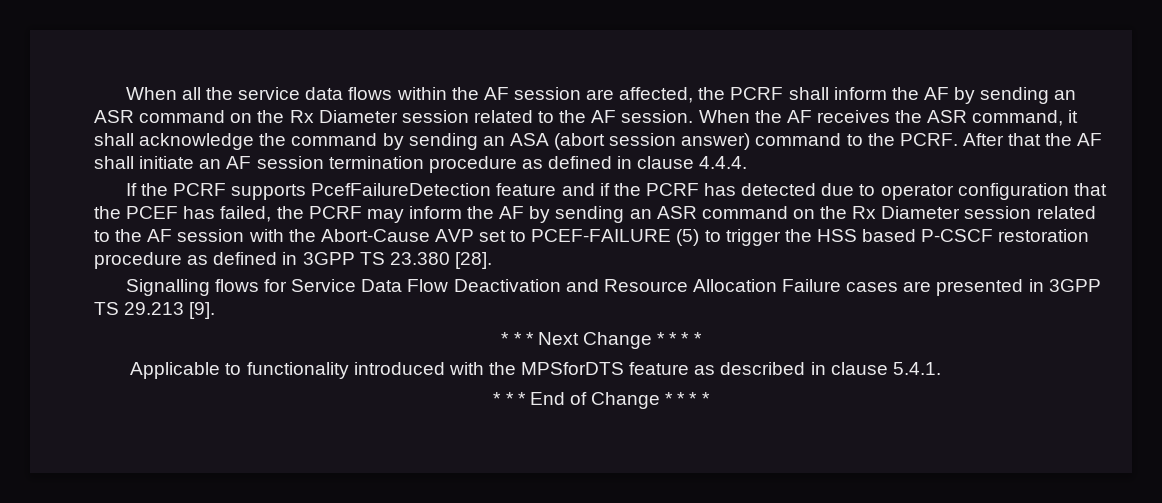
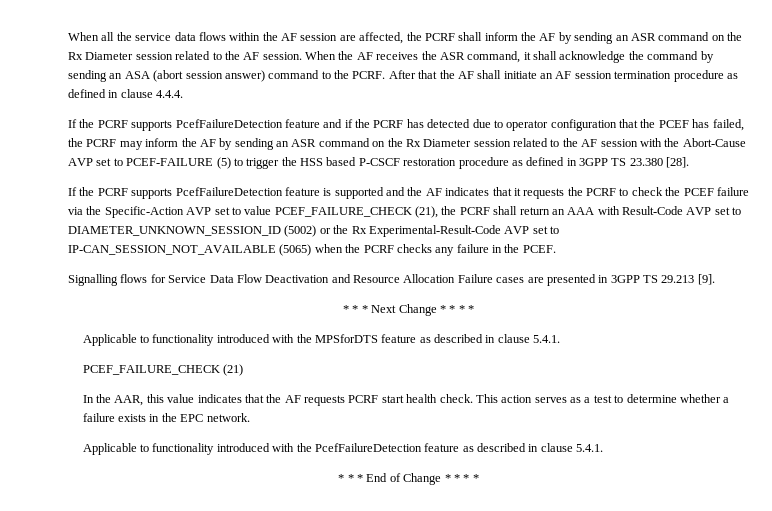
(492, 260) none -> [68,187,749,199] [68,206,742,218] [68,225,559,237] [68,244,556,256] // If the PCRF supports PcefFailureDetection feature is supported and the AF indicates that it requests the PCRF to check the PCEF failure via the Specific-Action AVP set to value PCEF_FAILURE_CHECK (21), the PCRF shall return an AAA with Result-Code AVP set to DIAMETER_UNKNOWN_SESSION_ID (5002) or the Rx Experimental-Result-Code AVP set to IP-CAN_SESSION_NOT_AVAILABLE (5065) when the PCRF checks any failure in the PCEF.
(941, 368) none -> [82,364,244,376] [82,394,730,406] [82,413,250,422] [82,443,604,455] // PCEF_FAILURE_CHECK (21) // In the AAR, this value indicates that the AF requests PCRF start health check. This action serves as a test to determine whether a failure exists in the EPC network. // Applicable to functionality introduced with the PcefFailureDetection feature as described in clause 5.4.1.

